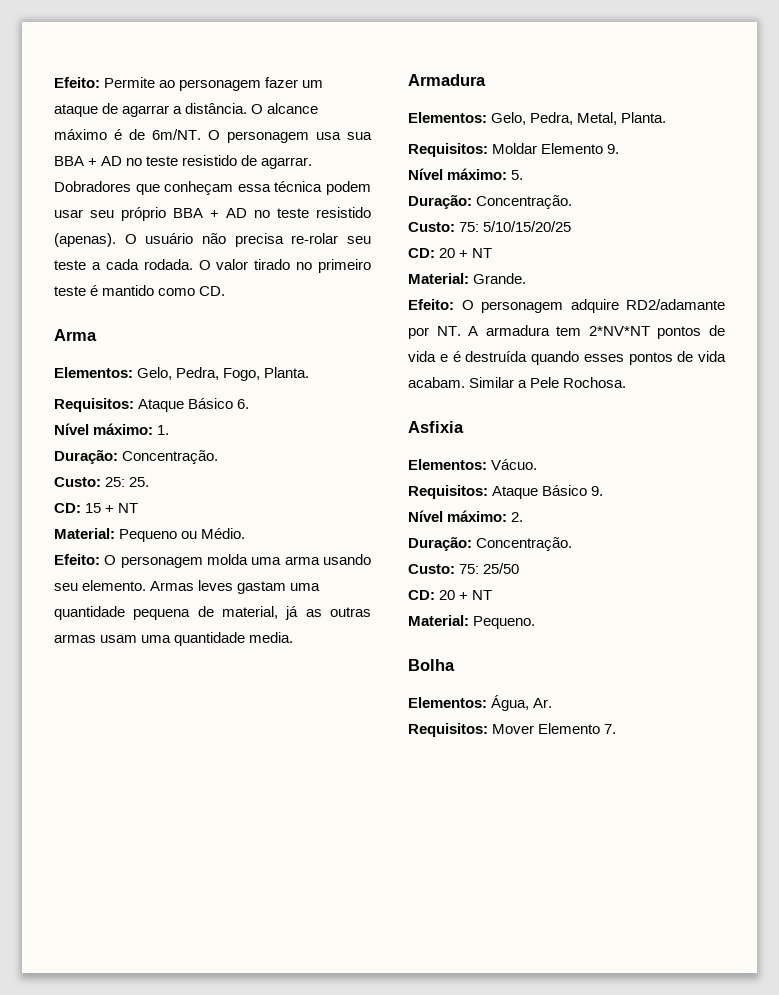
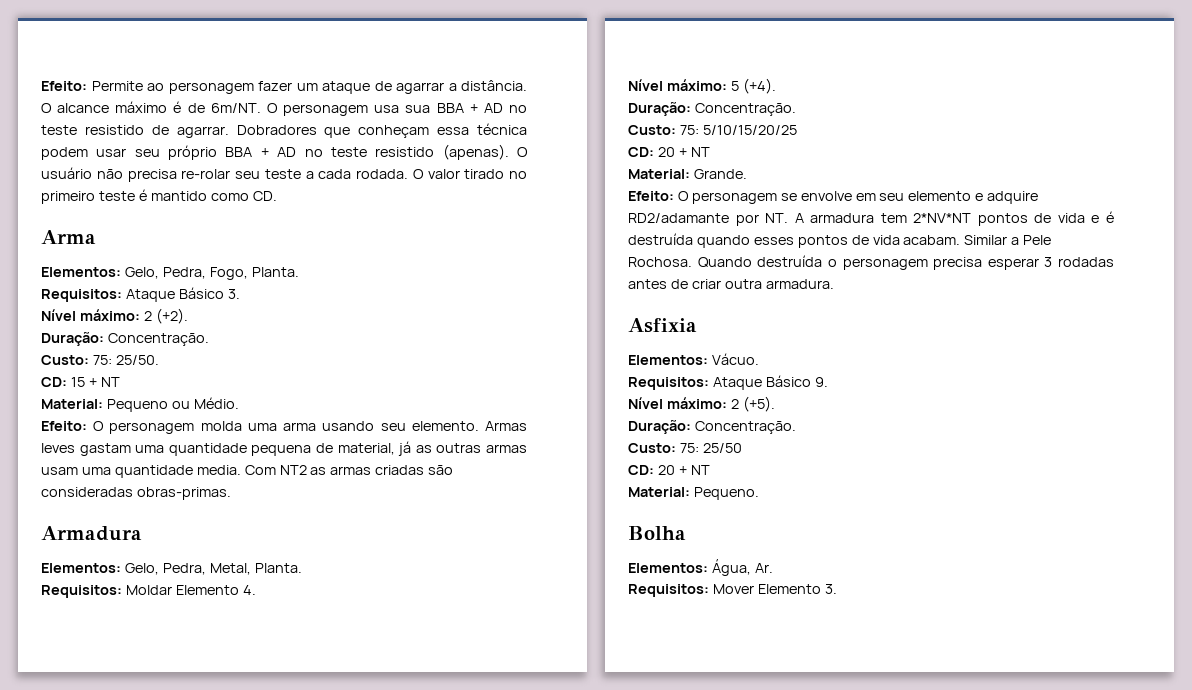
[237,399,250,409] [54,423,170,435] [54,449,219,464] [54,477,150,487] 6. // Nível máximo: 1. // Duração: Concentração. // Custo: 25: 25. -> [227,289,240,299] [41,308,188,324] [41,332,209,346] [41,355,159,365] 3. // Nível máximo: 2 (+2). // Duração: Concentração. // Custo: 75: 25/50.
(294, 637) none -> [244,465,454,475] [41,487,231,500] Com NT2 as armas criadas são consideradas obras-primas.
[607,144,620,154] [408,168,524,180] 9. // Nível máximo: 5. -> [242,585,256,595] [628,78,776,94] 4. // Nível máximo: 5 (+4).
(563, 307) none -> [780,191,984,201] se envolve em seu elemento e
(627, 382) none -> [697,255,1114,270] [628,279,834,289] Quando destruída o personagem precisa esperar 3 rodadas antes de criar outra armadura.
[511,512,524,522] 2. -> [730,396,775,412] 2 (+5).
[604,724,617,734] 7. -> [824,584,837,594] 3.

